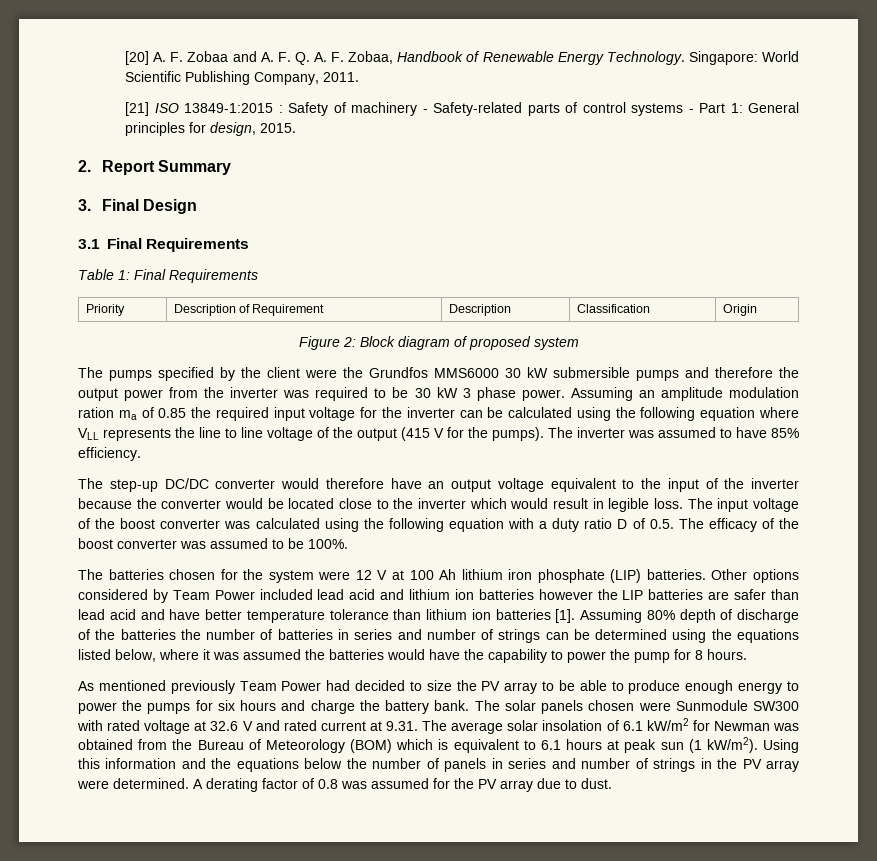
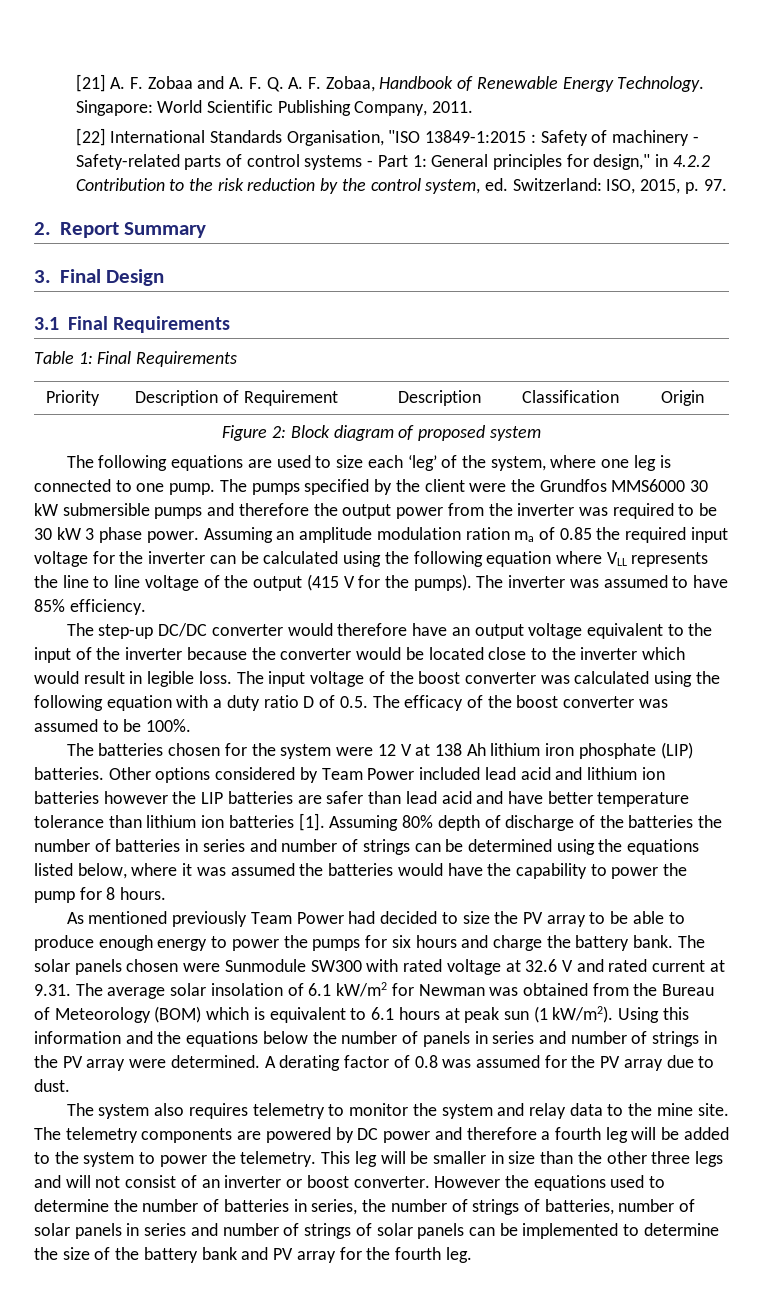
[125,51,150,65] [20] -> [75,74,106,92] [21]
[125,102,179,116] [21] ISO -> [75,128,421,146] [22] International Standards Organisation, "ISO
[210,122,297,136] design, 2015. -> [593,154,710,170] [75,178,727,194] design," in 4.2.2 Contribution to the risk reduction by the control system, ed. Switzerland: ISO, 2015, p. 97.
(103, 372) none -> [98,455,671,471] [34,479,247,495] following equations are used to size each ‘leg’ of the system, where one leg is connected to one pump. The
[409,570,434,580] 100 -> [435,743,463,756] 138
(612, 783) none -> [66,1103,729,1119] [34,1127,729,1143] [34,1151,724,1167] [34,1175,666,1191] [34,1199,696,1215] [34,1223,719,1239] [34,1247,472,1263] // The system also requires telemetry to monitor the system and relay data to the mine site. The telemetry components are powered by DC power and therefore a fourth leg will be added to the system to power the telemetry. This leg will be smaller in size than the other three legs and will not consist of an inverter or boost converter. However the equations used to determine the number of batteries in series, the number of strings of batteries, number of solar panels in series and number of strings of solar panels can be implemented to determine the size of the battery bank and PV array for the fourth leg.

